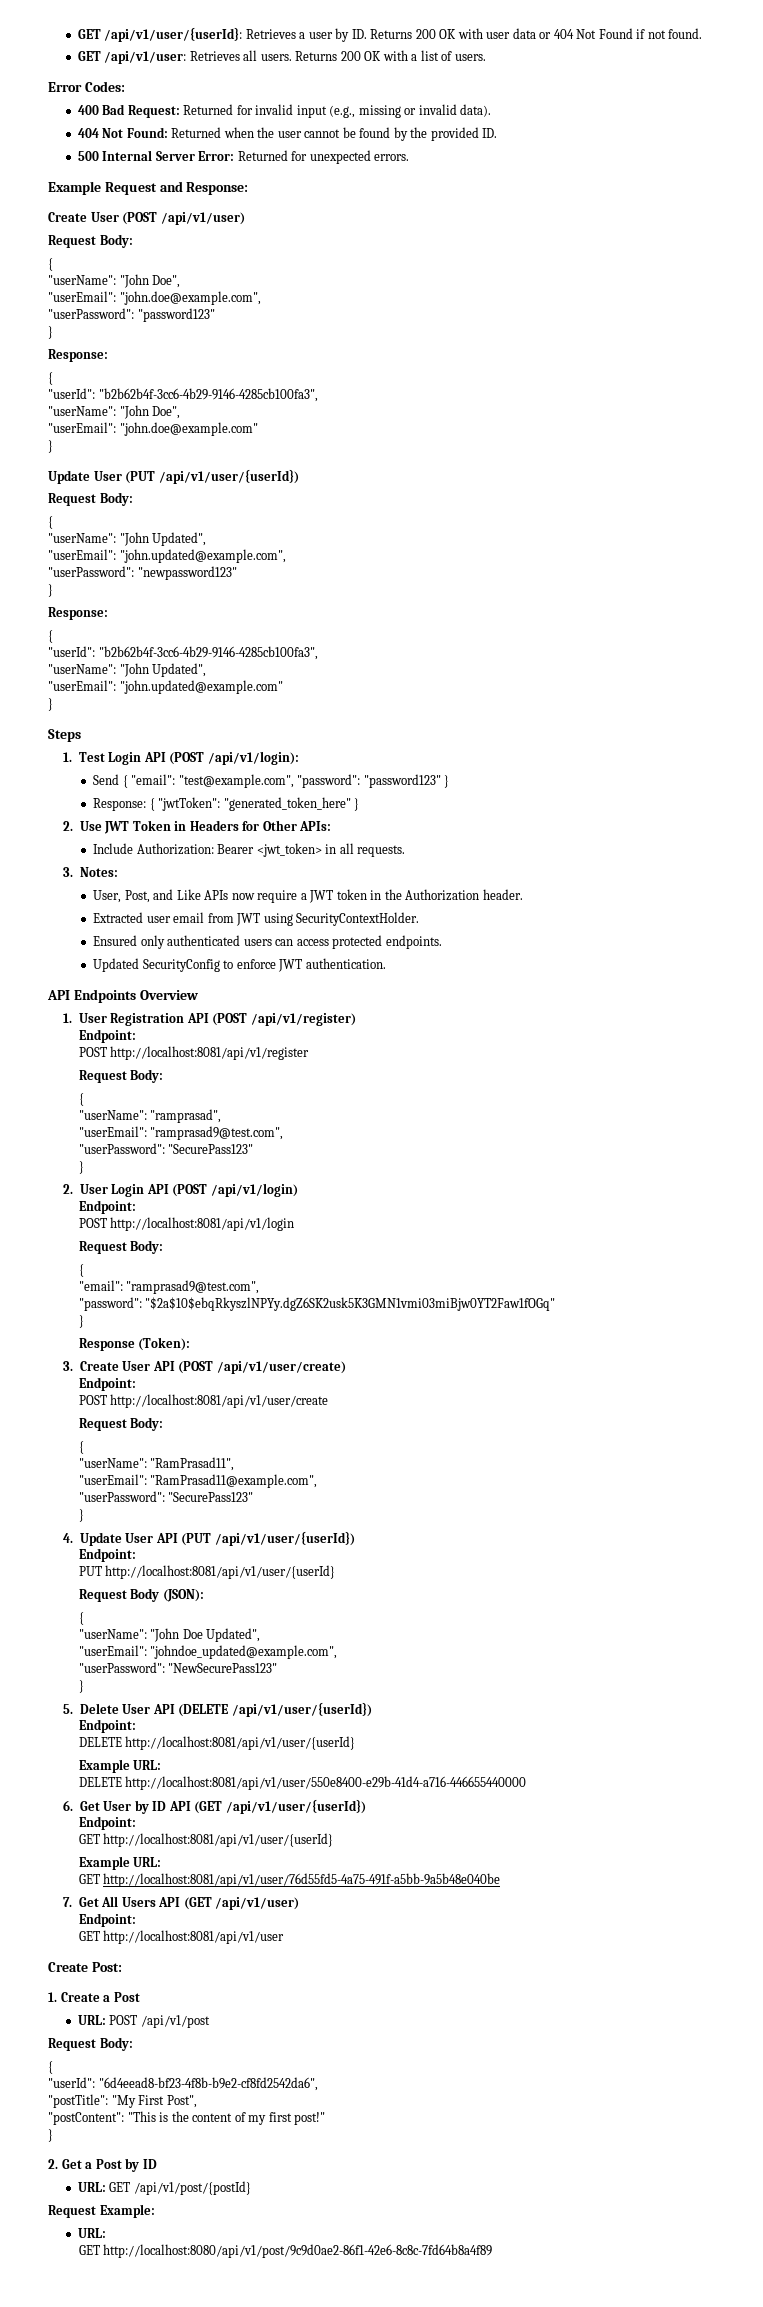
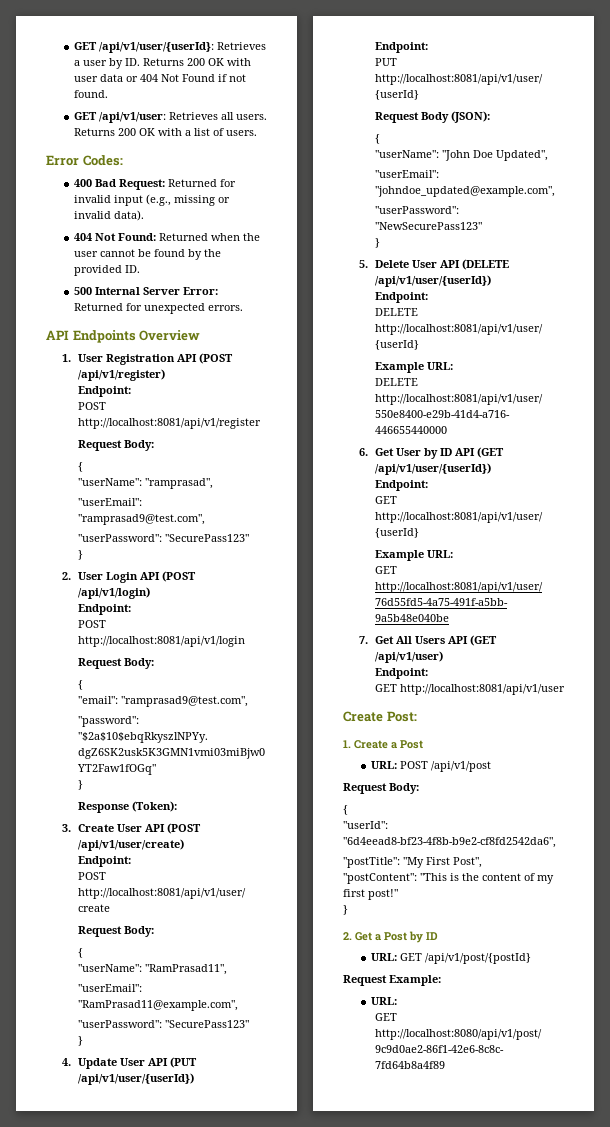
[48,181,249,195] [48,212,245,225] [48,234,133,248] [48,258,53,271] [48,274,181,288] [48,291,261,305] [48,308,215,322] [48,326,53,339] [48,349,108,362] [48,372,53,385] [48,388,318,402] [48,405,181,419] [48,422,258,436] [48,440,53,453] [48,469,299,484] [48,492,133,506] [48,516,53,529] [48,532,207,546] [48,549,286,563] [48,566,237,580] [48,584,53,597] [48,607,108,620] [48,630,53,643] [48,646,318,660] [48,663,207,677] [48,680,283,694] [48,698,53,711] [48,729,81,742] [63,751,299,765] [93,774,450,788] [93,797,360,811] [63,820,332,834] [93,843,406,857] [63,867,118,877] [93,889,523,903] [93,912,420,926] [93,935,442,949] [93,958,386,972] // Example Request and Response: // Create User (POST /api/v1/user) // Request Body: // { // "userName": "John Doe", // "userEmail": "john.doe@example.com", // "userPassword": "password123" // } // Response: // { // "userId": "b2b62b4f-3cc6-4b29-9146-4285cb100fa3", // "userName": "John Doe", // "userEmail": "john.doe@example.com" // } // Update User (PUT /api/v1/user/{userId}) // Request Body: // { // "userName": "John Updated", // "userEmail": "john.updated@example.com", // "userPassword": "newpassword123" // } // Response: // { // "userId": "b2b62b4f-3cc6-4b29-9146-4285cb100fa3", // "userName": "John Updated", // "userEmail": "john.updated@example.com" // } // Steps // 1. Test Login API (POST /api/v1/login): // Send { "email": "test@example.com", "password": "password123" } // Response: { "jwtToken": "generated_token_here" } // 2. Use JWT Token in Headers for Other APIs: // Include Authorization: Bearer <jwt_token> in all requests. // 3. Notes: // User, Post, and Like APIs now require a JWT token in the Authorization header. // Extracted user email from JWT using SecurityContextHolder. // Ensured only authenticated users can access protected endpoints. // Updated SecurityConfig to enforce JWT authentication. -> (243, 308) none

